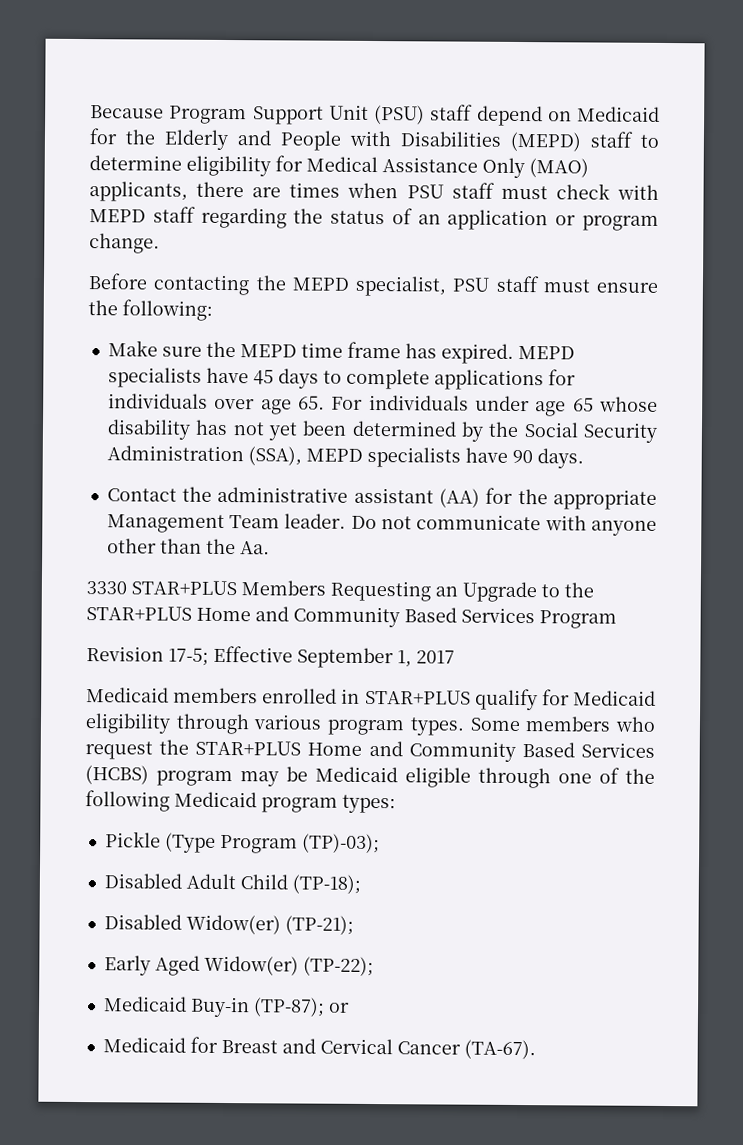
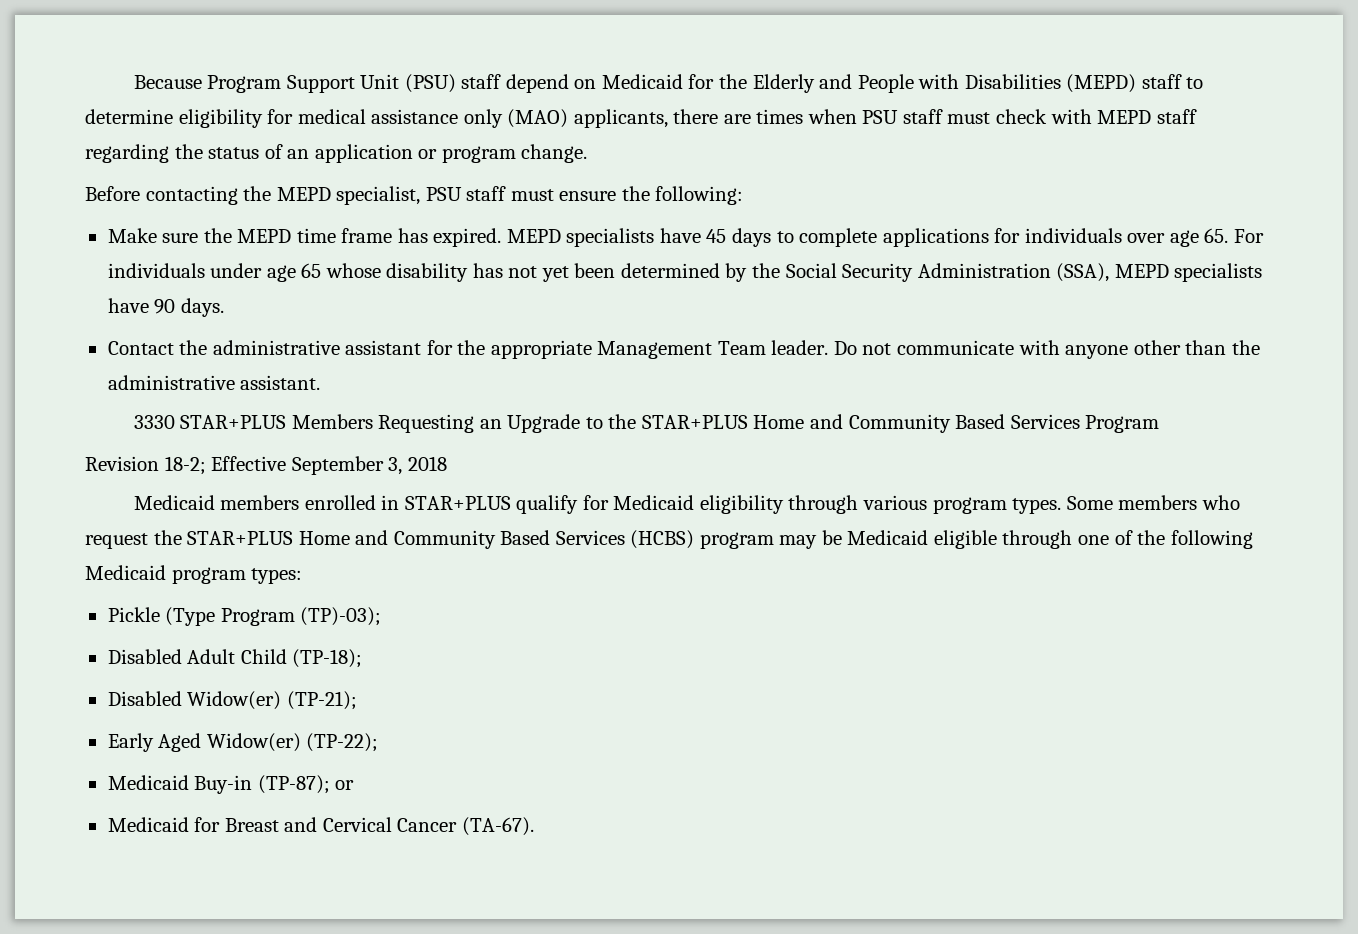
[306,156,525,179] Medical Assistance Only -> [297,109,503,128] medical assistance only
[439,488,481,508] (AA) -> (422, 347) none
[239,541,270,555] Aa. -> [107,375,321,390] administrative assistant.
[168,647,209,666] 17-5; -> [164,456,206,475] 18-2;
[397,650,455,668] 1, 2017 -> [388,456,447,475] 3, 2018

